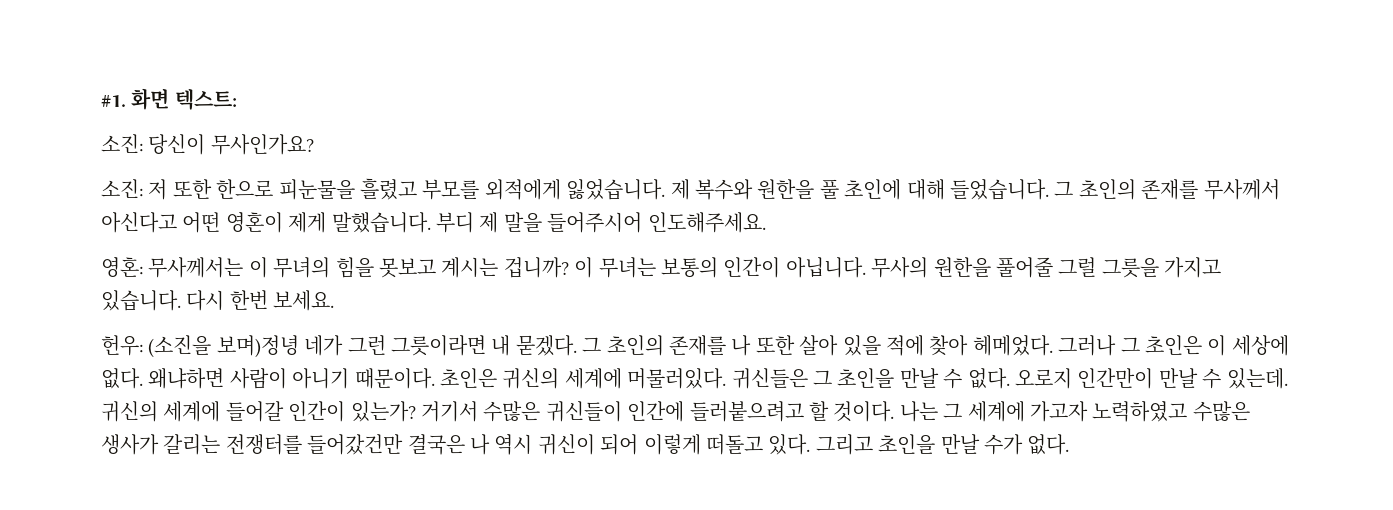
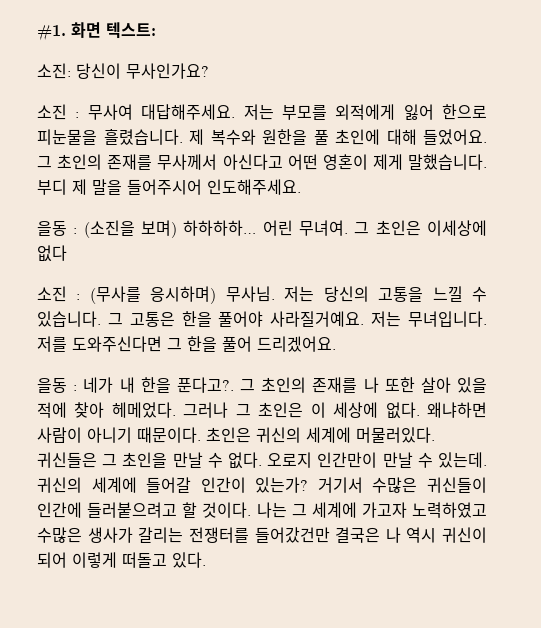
[101,178,666,200] 소진: 저 또한 한으로 피눈물을 흘렸고 부모를 외적에게 잃었습니다. -> [37,104,487,120] [37,129,183,145] 소진 : 무사여 대답해주세요. 저는 부모를 외적에게 잃어 한으로 피눈물을 흘렸습니다.
[949,179,1049,200] 들었습니다. -> [423,129,487,145] 들었어요.
[101,257,1222,278] [101,290,335,311] [101,335,577,358] 영혼: 무사께서는 이 무녀의 힘을 못보고 계시는 겁니까? 이 무녀는 보통의 인간이 아닙니다. 무사의 원한을 풀어줄 그럴 그릇을 가지고 있습니다. 다시 한번 보세요. // 헌우: (소진을 보며)정녕 네가 그런 그릇이라면 내 묻겠다. -> [37,220,487,238] [37,245,67,262] [37,286,488,304] [37,311,487,327] [37,336,336,352] [37,377,234,393] 을동 : (소진을 보며) 하하하하… 어린 무녀여. 그 초인은 이세상에 없다 // 소진 : (무사를 응시하며) 무사님. 저는 당신의 고통을 느낄 수 있습니다. 그 고통은 한을 풀어야 사라질거예요. 저는 무녀입니다. 저를 도와주신다면 그 한을 풀어 드리겠어요. // 을동 : 네가 내 한을 푼다고?.
[815,434,1070,455] 그리고 초인을 만날 수가 없다. -> (206, 560) none

